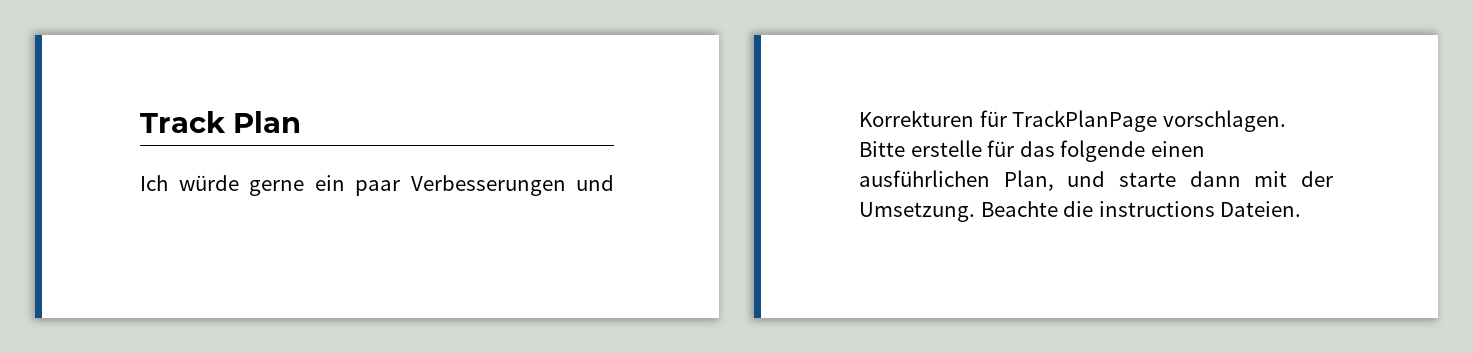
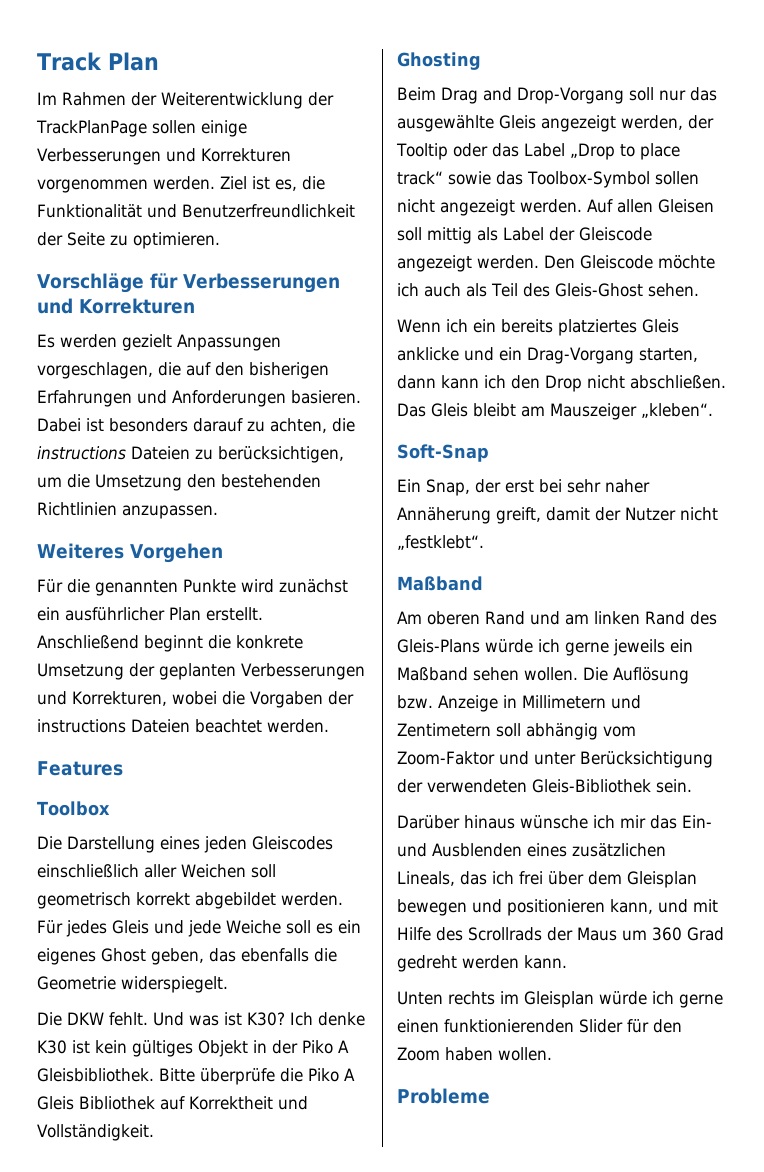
[140,175,614,196] [859,110,1286,132] [859,140,1205,162] [859,170,1333,191] [859,201,1302,222] Ich würde gerne ein paar Verbesserungen und Korrekturen für TrackPlanPage vorschlagen. Bitte erstelle für das folgende einen ausführlichen Plan, und starte dann mit der Umsetzung. Beachte die instructions Dateien. -> [37,92,334,109] [36,120,247,137] [37,148,291,165] [37,176,325,193] [37,204,355,218] [37,232,220,249] [37,273,340,293] [37,298,195,314] [37,334,281,351] [37,362,329,379] [37,390,361,407] [37,418,355,433] [37,446,344,463] [37,474,321,491] [37,502,218,519] [37,543,223,563] [37,579,348,596] [37,607,263,621] [37,635,303,652] [37,663,365,680] [37,691,354,708] [37,719,329,733] [37,761,123,776] [37,801,110,816] [37,836,333,853] [37,864,276,878] [37,892,343,909] [37,920,361,937] [37,948,337,965] [37,976,228,993] [37,1012,365,1026] [37,1040,349,1057] [37,1068,355,1085] [37,1096,308,1110] [37,1124,154,1141] [397,52,481,70] [397,87,717,104] [397,115,714,132] [396,143,680,160] [397,171,699,188] [397,199,714,216] [397,227,652,244] [397,255,715,272] [397,283,699,297] [397,319,679,336] [397,347,698,364] [397,375,726,392] [397,403,713,420] [397,444,489,462] [397,479,650,496] [397,507,718,524] [397,535,484,550] [397,576,483,591] [397,611,717,625] [397,639,693,656] [397,667,689,684] [397,695,641,712] [397,723,636,740] [397,751,713,768] [397,779,692,793] [397,815,712,829] [397,843,666,857] [397,871,697,888] [397,899,718,916] [397,927,724,941] [397,955,567,972] [397,991,723,1008] [397,1019,682,1033] [397,1047,552,1061] [397,1088,490,1104] Im Rahmen der Weiterentwicklung der TrackPlanPage sollen einige Verbesserungen und Korrekturen vorgenommen werden. Ziel ist es, die Funktionalität und Benutzerfreundlichkeit der Seite zu optimieren. // Vorschläge für Verbesserungen und Korrekturen // Es werden gezielt Anpassungen vorgeschlagen, die auf den bisherigen Erfahrungen und Anforderungen basieren. Dabei ist besonders darauf zu achten, die instructions Dateien zu berücksichtigen, um die Umsetzung den bestehenden Richtlinien anzupassen. // Weiteres Vorgehen // Für die genannten Punkte wird zunächst ein ausführlicher Plan erstellt. Anschließend beginnt die konkrete Umsetzung der geplanten Verbesserungen und Korrekturen, wobei die Vorgaben der instructions Dateien beachtet werden. // Features // Toolbox // Die Darstellung eines jeden Gleiscodes einschließlich aller Weichen soll geometrisch korrekt abgebildet werden. Für jedes Gleis und jede Weiche soll es ein eigenes Ghost geben, das ebenfalls die Geometrie widerspiegelt. // Die DKW fehlt. Und was ist K30? Ich denke K30 ist kein gültiges Objekt in der Piko A Gleisbibliothek. Bitte überprüfe die Piko A Gleis Bibliothek auf Korrektheit und Vollständigkeit. // Ghosting // Beim Drag and Drop-Vorgang soll nur das ausgewählte Gleis angezeigt werden, der Tooltip oder das Label „Drop to place track“ sowie das Toolbox-Symbol sollen nicht angezeigt werden. Auf allen Gleisen soll mittig als Label der Gleiscode angezeigt werden. Den Gleiscode möchte ich auch als Teil des Gleis-Ghost sehen. // Wenn ich ein bereits platziertes Gleis anklicke und ein Drag-Vorgang starten, dann kann ich den Drop nicht abschließen. Das Gleis bleibt am Mauszeiger „kleben“. // Soft‑Snap // Ein Snap, der erst bei sehr naher Annäherung greift, damit der Nutzer nicht „festklebt“. // Maßband // Am oberen Rand und am linken Rand des Gleis-Plans würde ich gerne jeweils ein Maßband sehen wollen. Die Auflösung bzw. Anzeige in Millimetern und Zentimetern soll abhängig vom Zoom-Faktor und unter Berücksichtigung der verwendeten Gleis-Bibliothek sein. // Darüber hinaus wünsche ich mir das Ein- und Ausblenden eines zusätzlichen Lineals, das ich frei über dem Gleisplan bewegen und positionieren kann, und mit Hilfe des Scrollrads der Maus um 360 Grad gedreht werden kann. // Unten rechts im Gleisplan würde ich gerne einen funktionierenden Slider für den Zoom haben wollen. // Probleme

